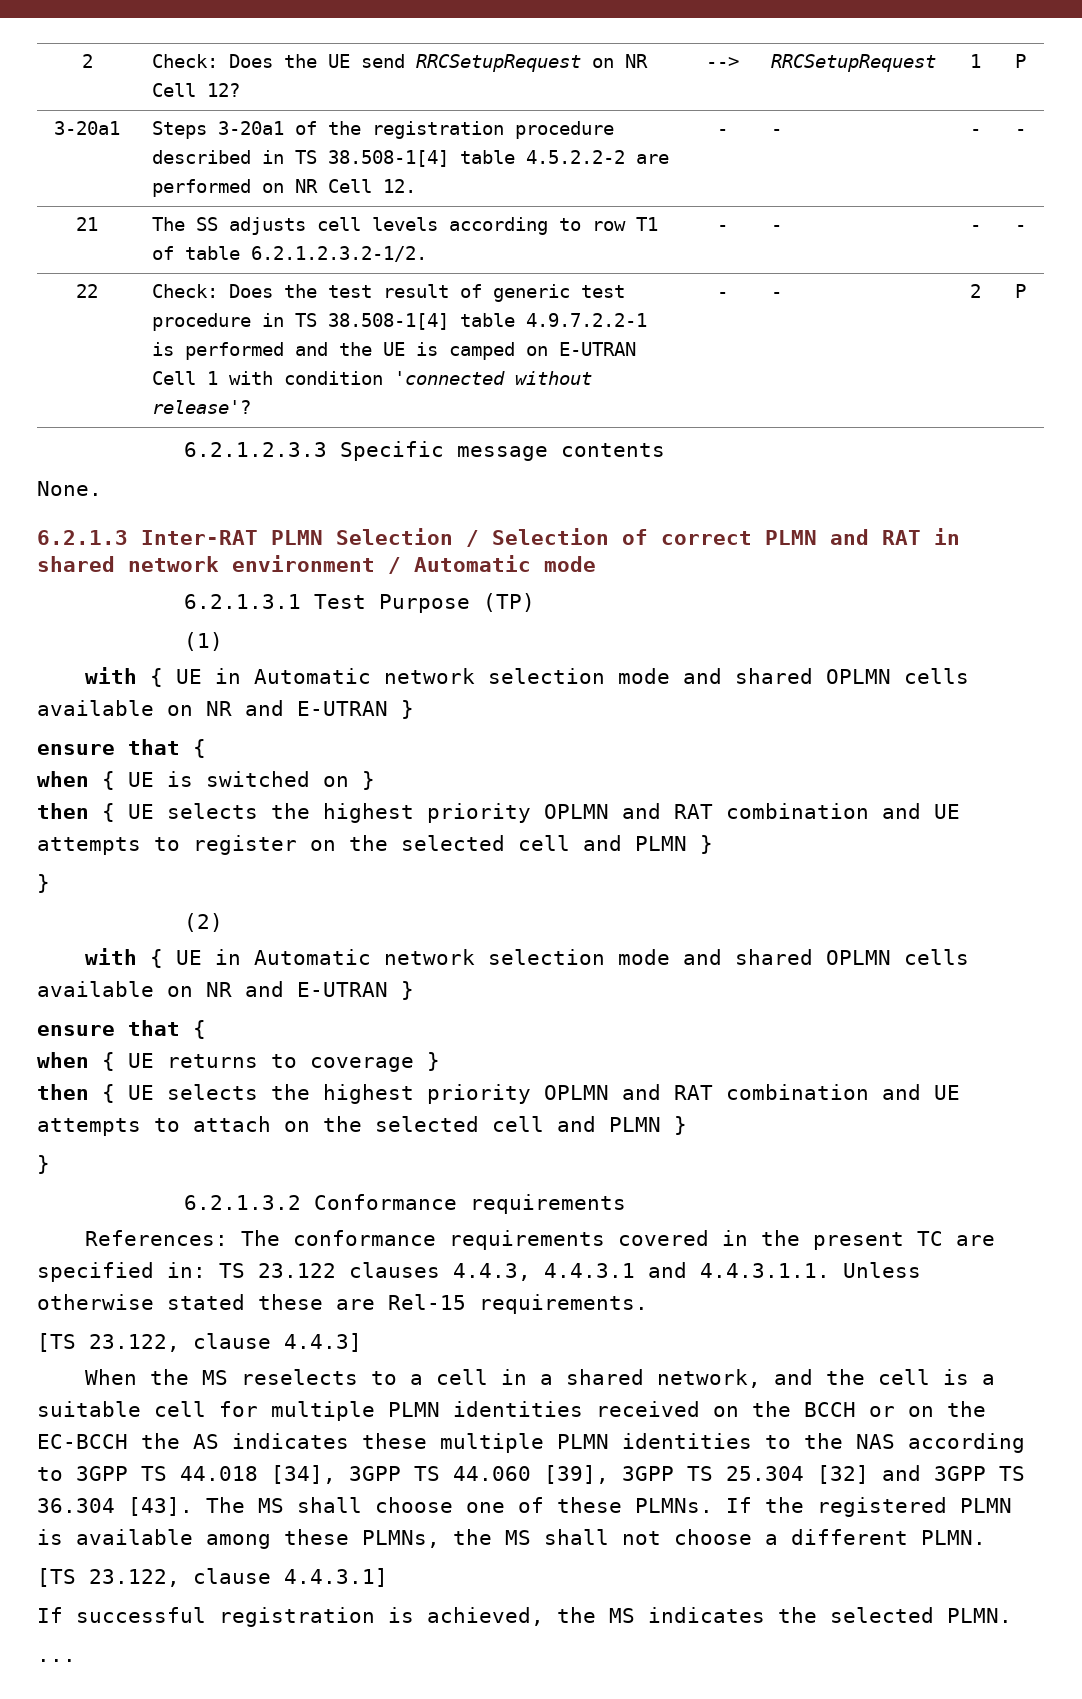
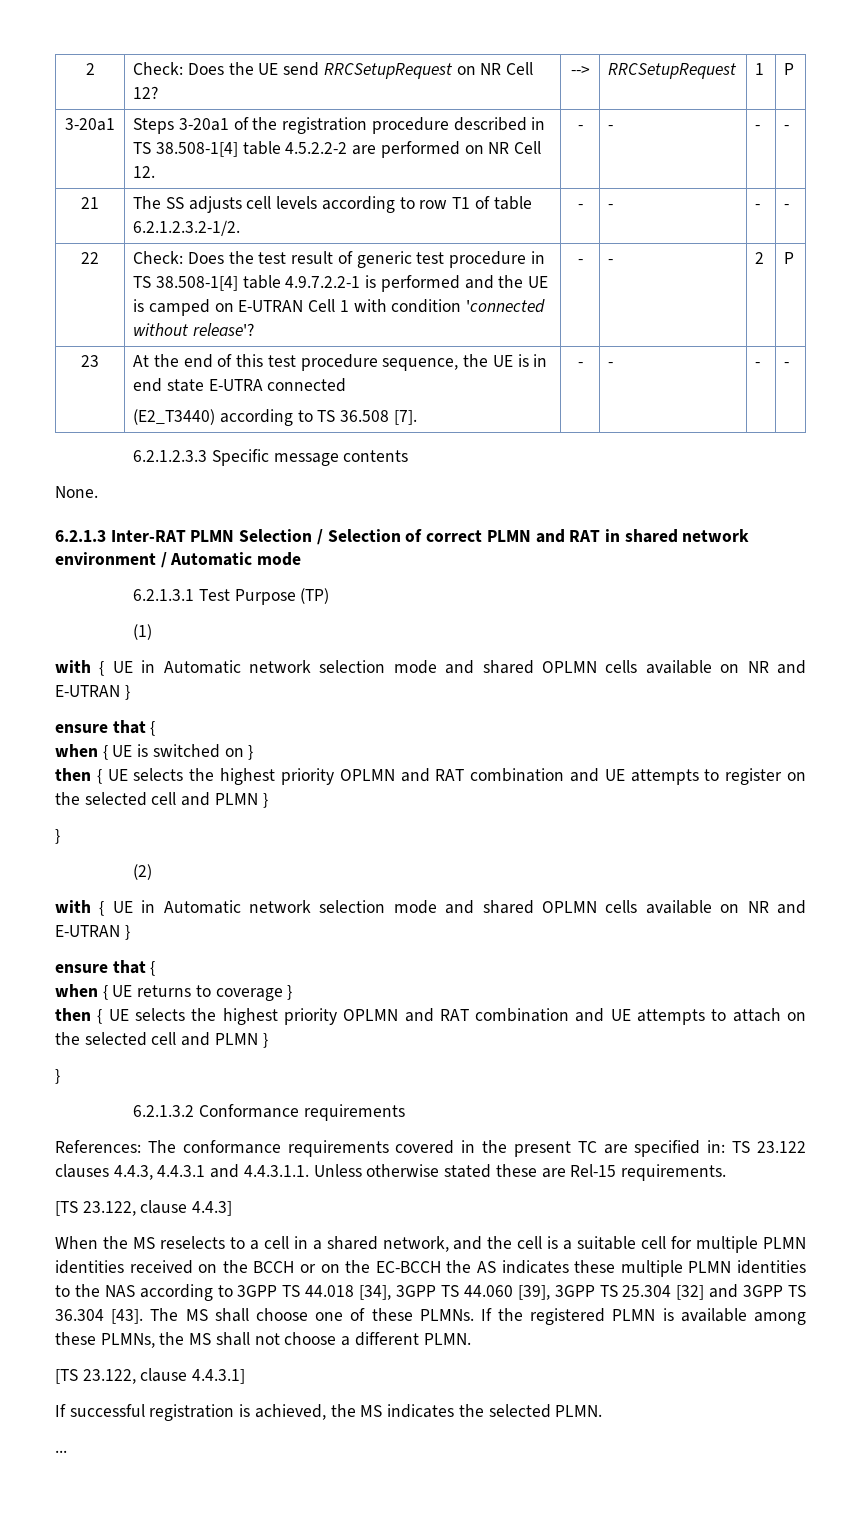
(1027, 291) none -> [81,355,99,367] [133,354,548,371] [133,378,347,392] [133,409,417,426] [577,362,583,367] [608,362,614,367] [755,362,761,367] [784,362,790,367] // 23 | At the end of this test procedure sequence, the UE is in end state E-UTRA connected // (E2_T3440) according to TS 36.508 [7]. | - | - | - | -

